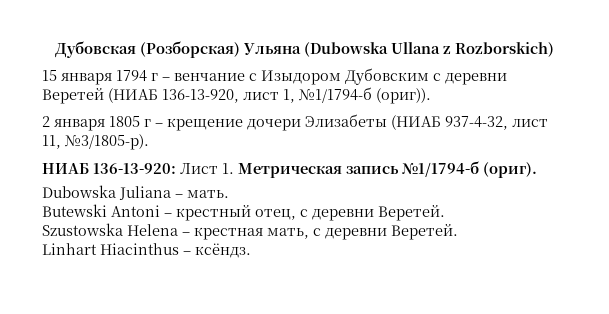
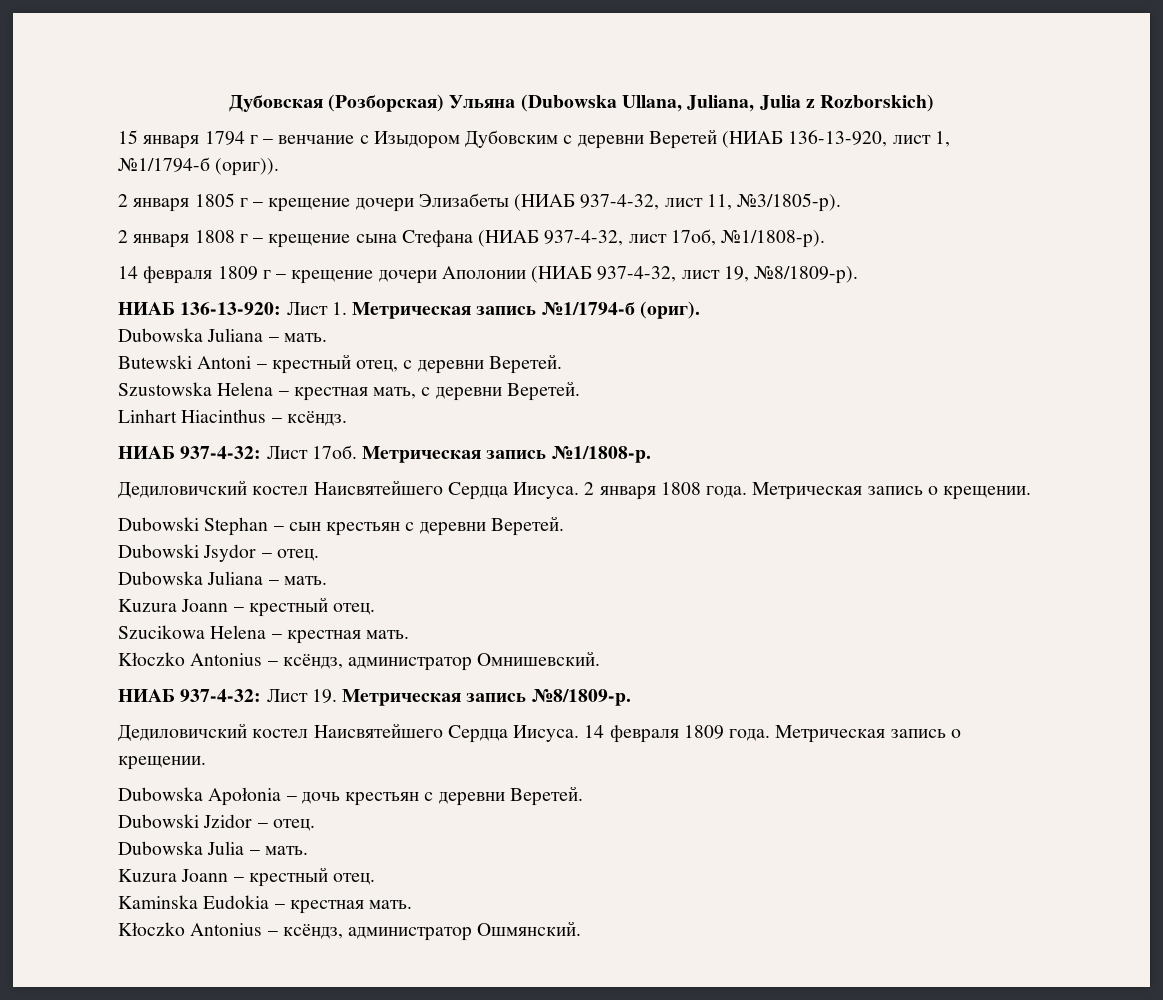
[391,42,440,54] Ullana -> [622,95,801,112] Ullana, Juliana, Julia
(149, 142) none -> [118,229,826,248] [118,266,859,284] // 2 января 1808 г – крещение сына Стефана (НИАБ 937-4-32, лист 17об, №1/1808-р). // 14 февраля 1809 г – крещение дочери Аполонии (НИАБ 937-4-32, лист 19, №8/1809-р).
(251, 250) none -> [118,445,651,463] [118,480,1032,500] [118,516,564,536] [118,544,319,562] [118,571,327,585] [118,597,376,617] [118,625,410,644] [118,651,601,671] [118,689,631,706] [118,723,961,743] [118,756,206,770] [118,786,583,806] [118,814,315,831] [118,841,308,855] [118,867,376,887] [118,895,413,914] [118,921,582,941] // НИАБ 937-4-32: Лист 17об. Метрическая запись №1/1808-р. // Дедиловичский костел Наисвятейшего Сердца Иисуса. 2 января 1808 года. Метрическая запись о крещении. // Dubowski Stephan – сын крестьян с деревни Веретей. // Dubowski Jsydor – отец. // Dubowska Juliana – мать. // Kuzura Joann – крестный отец. // Szucikowa Helena – крестная мать. // Kłoczko Antonius – ксёндз, администратор Омнишевский. // НИАБ 937-4-32: Лист 19. Метрическая запись №8/1809-р. // Дедиловичский костел Наисвятейшего Сердца Иисуса. 14 февраля 1809 года. Метрическая запись о крещении. // Dubowska Apołonia – дочь крестьян с деревни Веретей. // Dubowski Jzidor – отец. // Dubowska Julia – мать. // Kuzura Joann – крестный отец. // Kaminska Eudokia – крестная мать. // Kłoczko Antonius – ксёндз, администратор Ошмянский.

